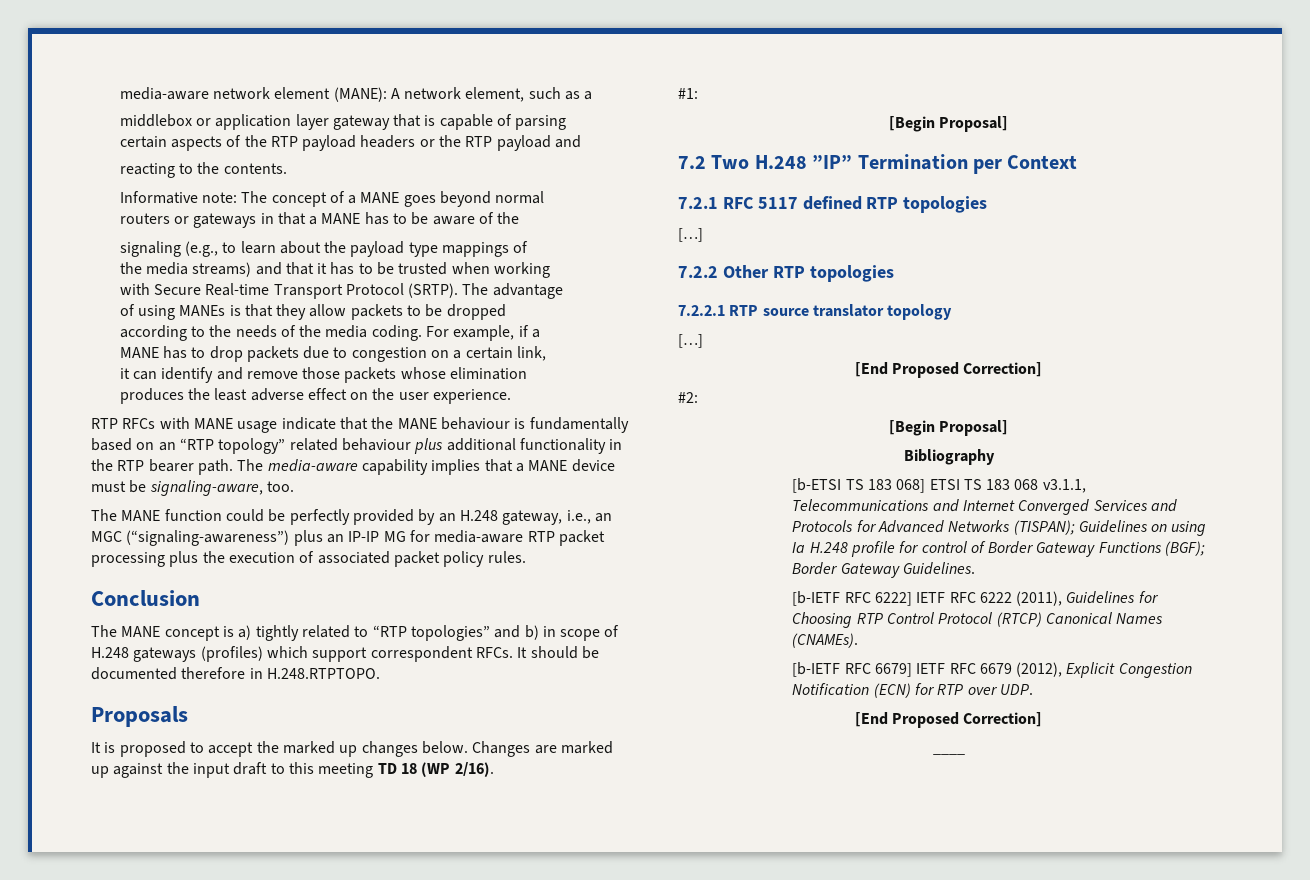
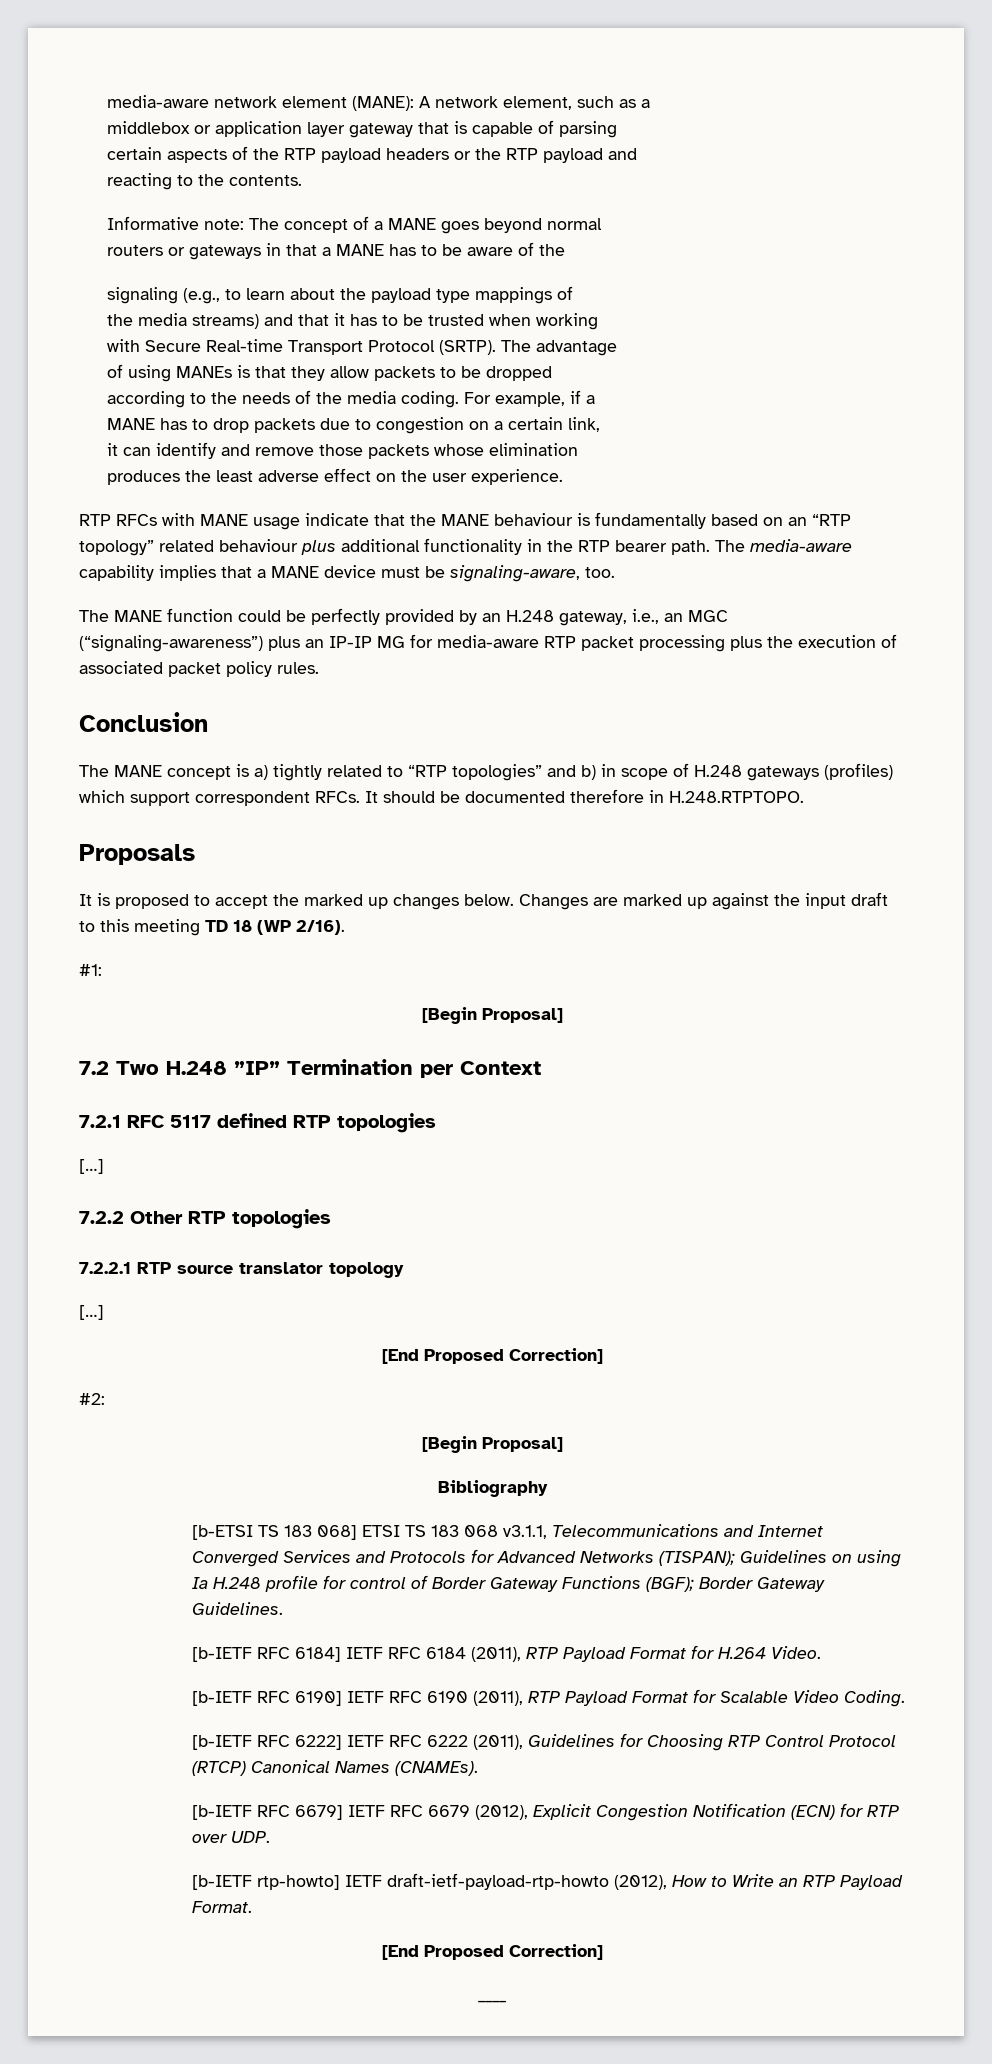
(975, 568) none -> [191,1645,821,1662] [191,1689,905,1707] // [b-IETF RFC 6184] IETF RFC 6184 (2011), RTP Payload Format for H.264 Video. // [b-IETF RFC 6190] IETF RFC 6190 (2011), RTP Payload Format for Scalable Video Coding.
(1033, 689) none -> [191,1873,903,1890] [191,1901,252,1913] // [b-IETF rtp-howto] IETF draft-ietf-payload-rtp-howto (2012), How to Write an RTP Payload Format.

